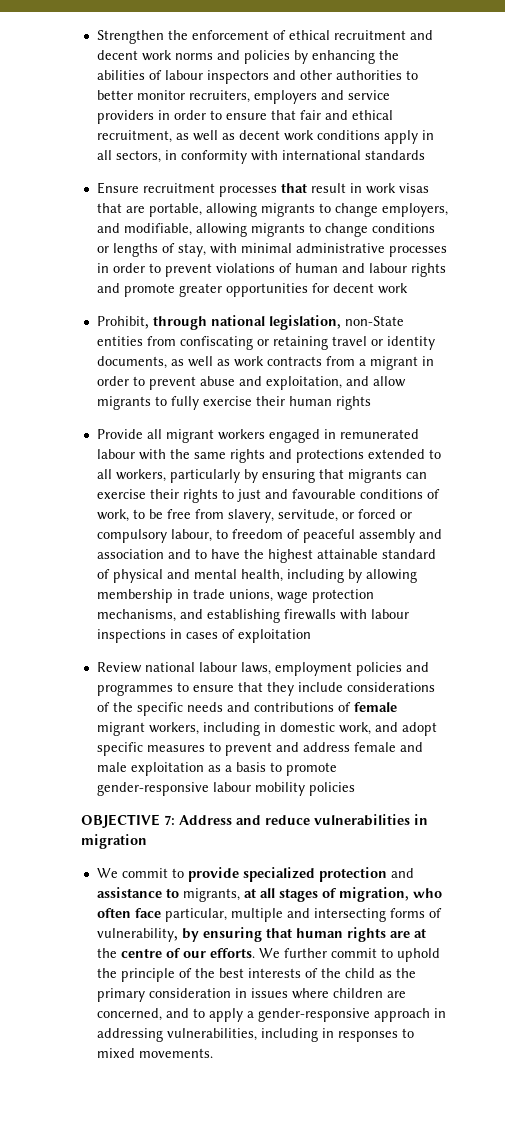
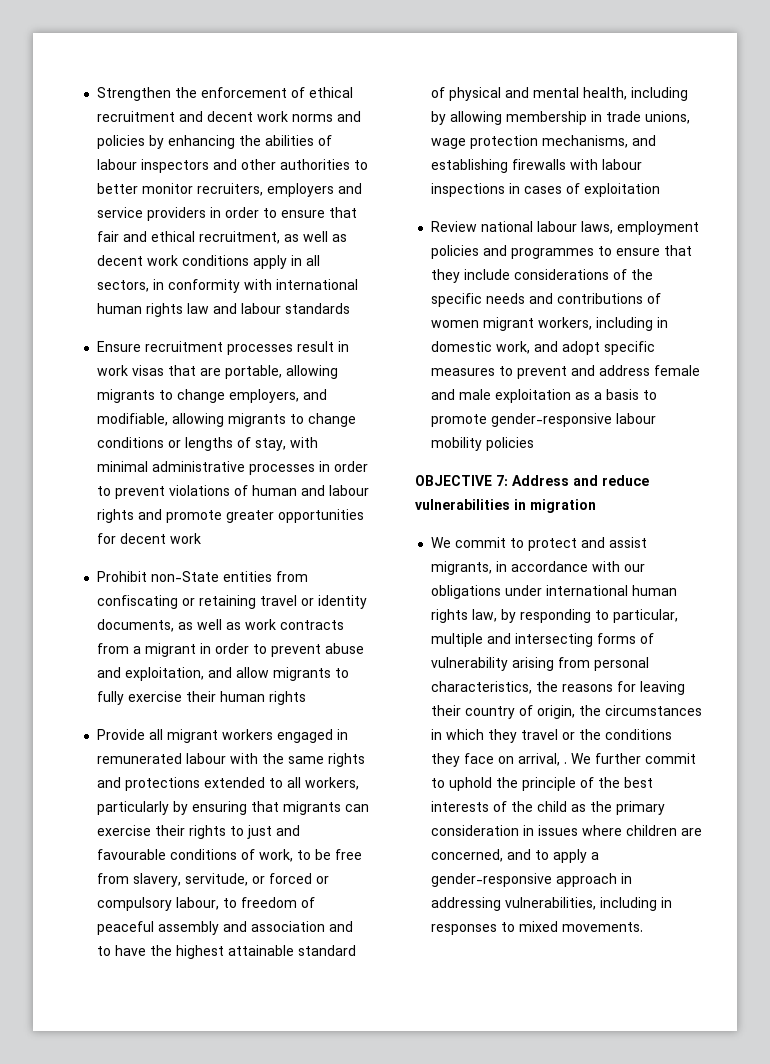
(362, 155) none -> [96,303,281,317] human rights law and labour
[281,183,308,193] that -> (293, 349) none
[97,315,342,330] Prohibit, through national legislation, -> [96,571,147,582] Prohibit
[354,702,398,712] female -> [430,320,479,328] women
[188,867,415,882] [97,887,443,902] [97,908,162,918] provide specialized protection and assistance to migrants, at all stages of migration, who often face -> [527,537,647,551] [430,561,645,575] [430,585,677,599] [430,609,609,623] protect and assist migrants, in accordance with our obligations under international human rights law, by responding to
[97,927,427,942] [97,948,256,958] vulnerability, by ensuring that human rights are at the centre of our efforts. -> [430,657,649,671] [430,681,685,695] [430,705,702,719] [430,729,672,743] [430,753,567,767] vulnerability arising from personal characteristics, the reasons for leaving their country of origin, the circumstances in which they travel or the conditions they face on arrival, .

